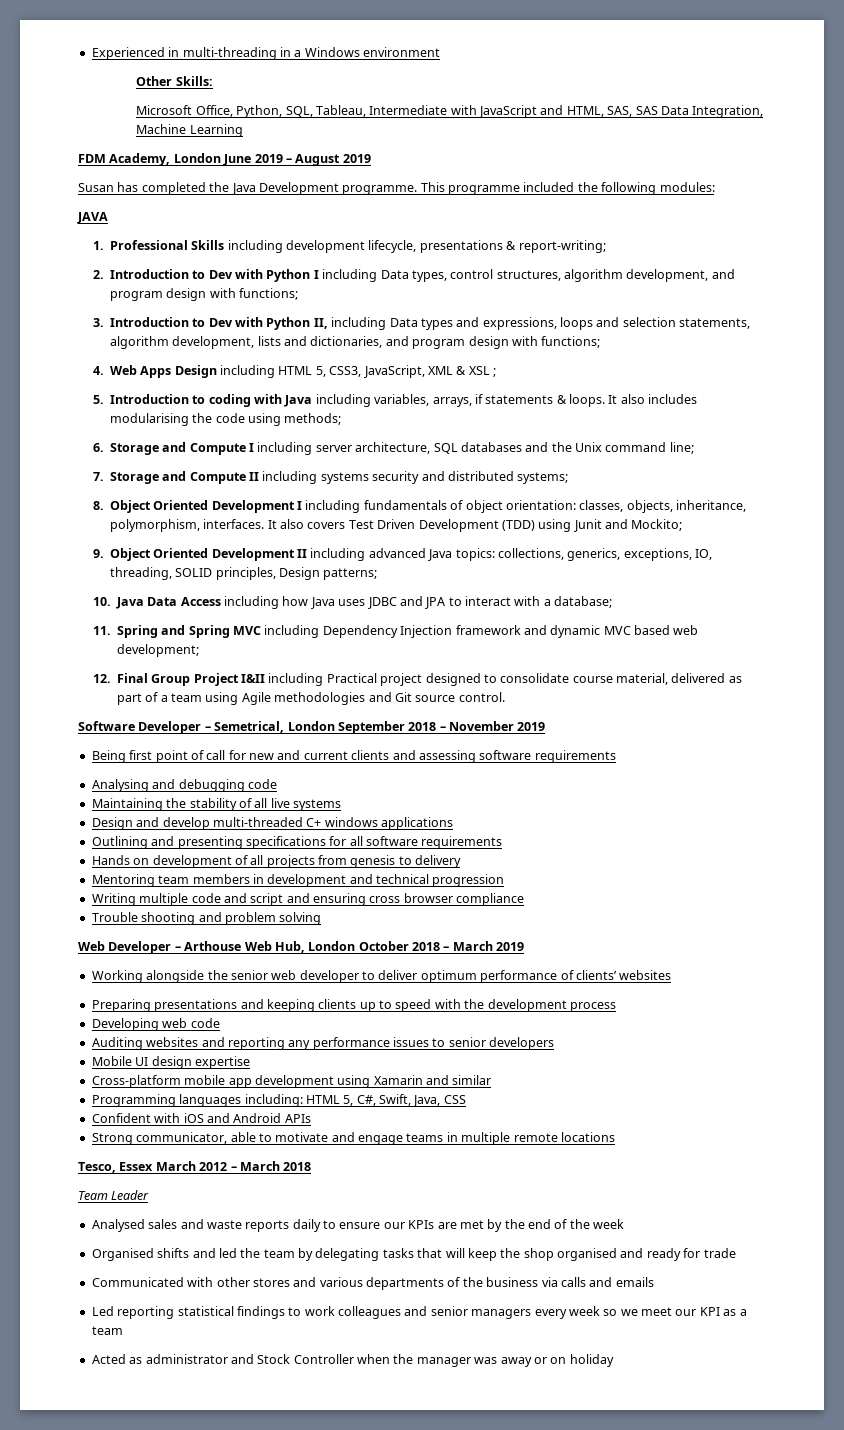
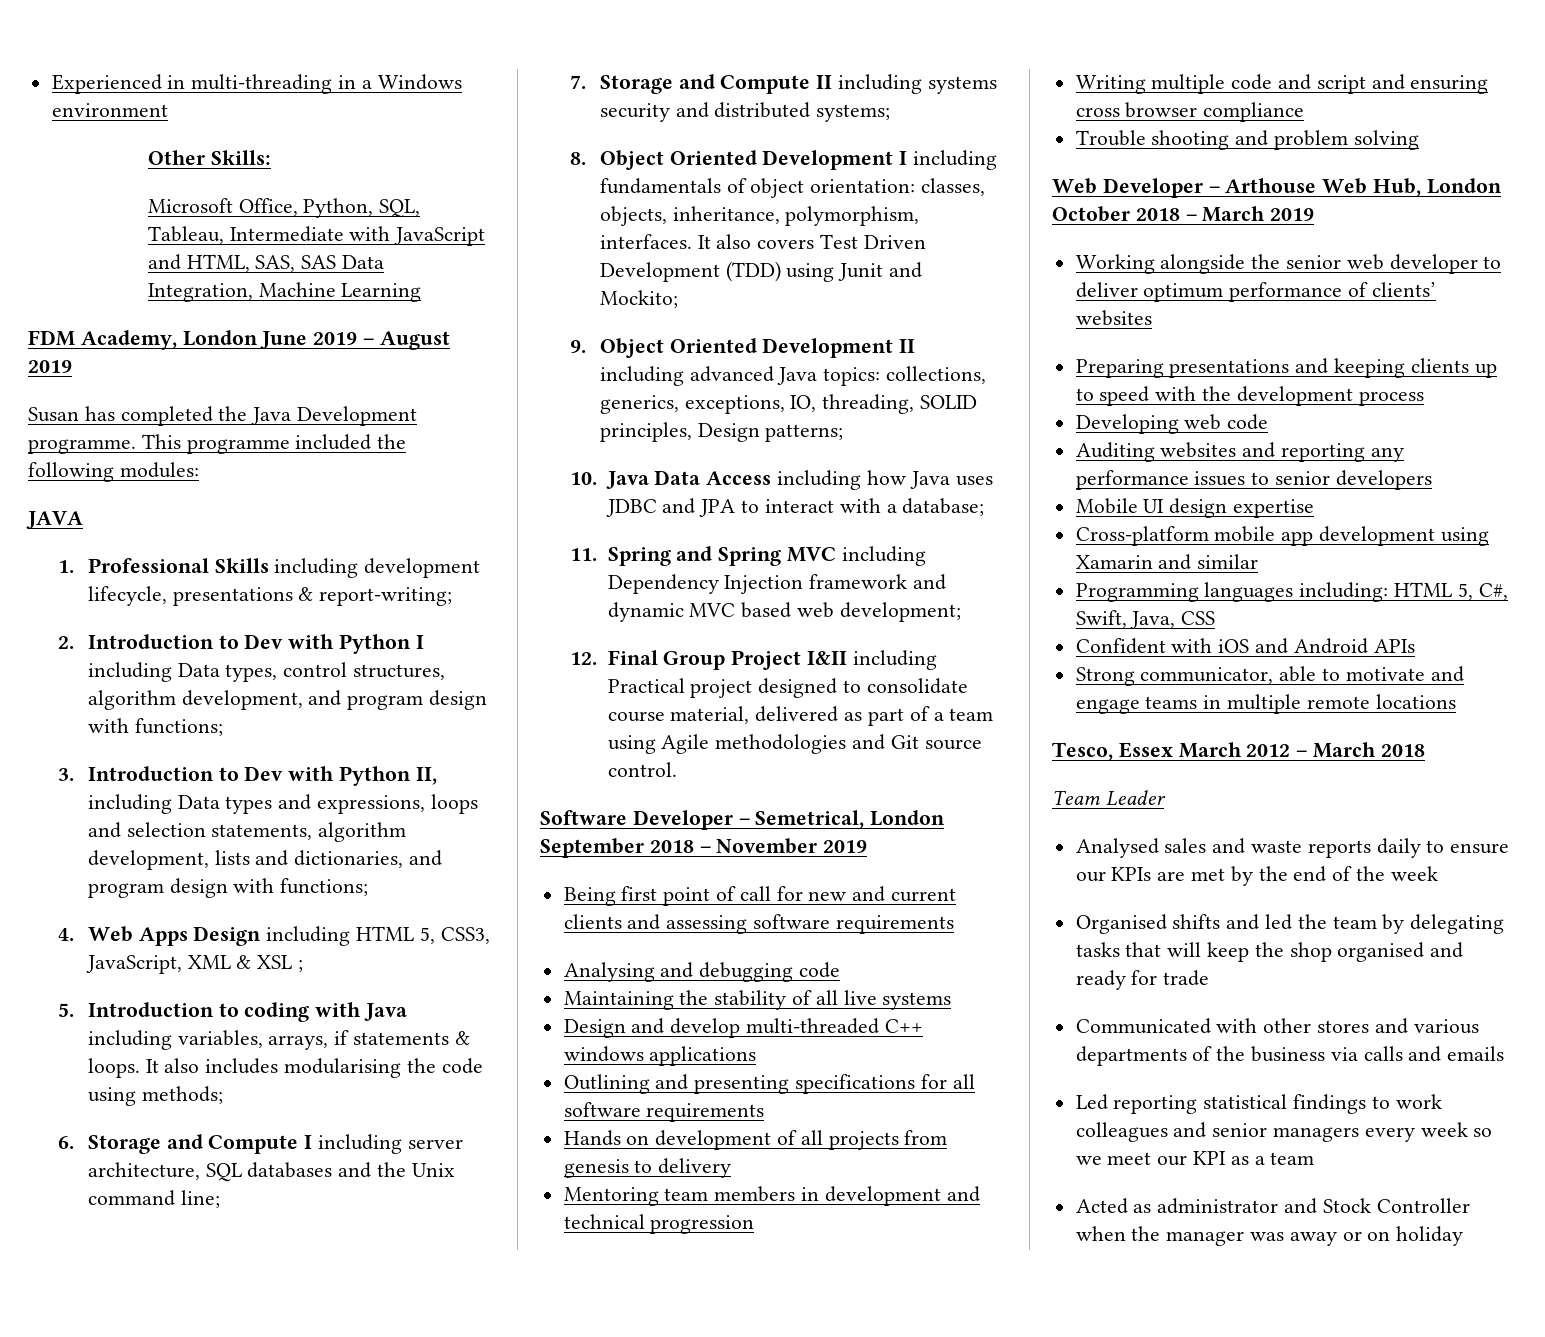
[306,818,322,827] C+ -> [884,1019,923,1033] C++

